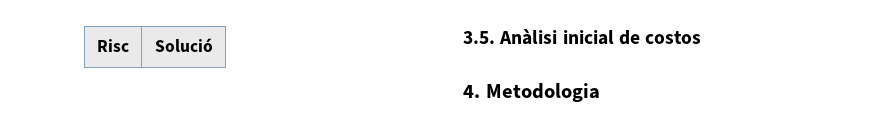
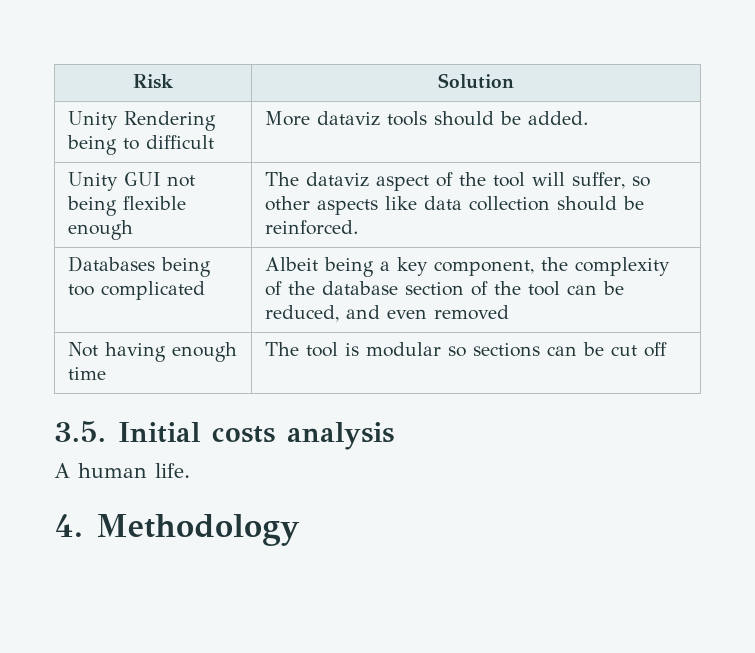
[97,39,129,52] [154,38,213,52] [463,29,702,45] Risc | Solució // 3.5. Anàlisi inicial de costos -> [133,74,174,89] [437,73,514,89] [68,111,217,131] [67,135,215,155] [265,111,590,126] [68,172,196,191] [67,196,187,216] [68,220,134,240] [265,172,651,191] [265,196,645,215] [265,220,360,235] [68,256,212,277] [68,281,206,300] [265,257,671,277] [265,281,625,296] [265,305,510,322] [68,342,238,362] [68,367,107,380] [265,342,668,357] [54,421,394,450] [54,463,190,478] Risk | Solution // Unity Rendering being to difficult | More dataviz tools should be added. // Unity GUI not being flexible enough | The dataviz aspect of the tool will suffer, so other aspects like data collection should be reinforced. // Databases being too complicated | Albeit being a key component, the complexity of the database section of the tool can be reduced, and even removed // Not having enough time | The tool is modular so sections can be cut off // 3.5. Initial costs analysis // A human life.
[485,83,600,102] Metodologia -> [96,514,299,546] Methodology

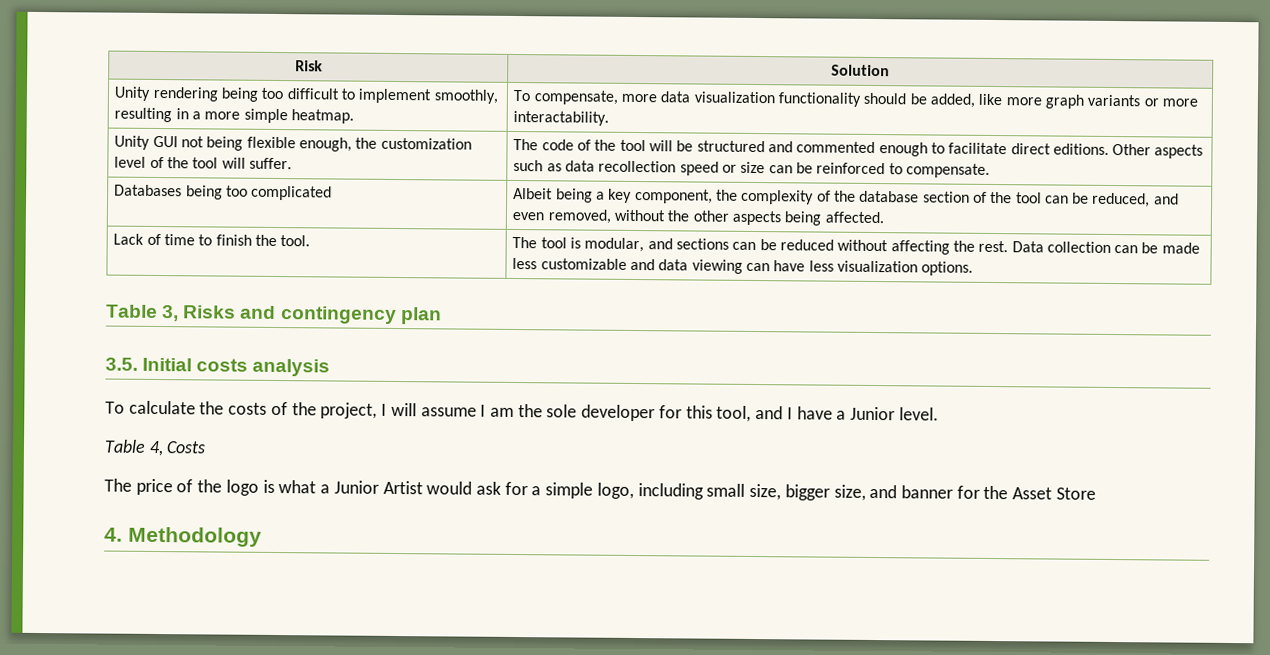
[124,111,217,131] [67,135,215,155] [265,111,590,126] Rendering being to difficult | More dataviz tools should be added. -> [152,86,498,104] [114,107,354,124] [513,89,1198,109] [513,110,610,126] rendering being too difficult to implement smoothly, resulting in a more simple heatmap. | To compensate, more data visualization functionality should be added, like more graph variants or more interactability.
[68,220,134,240] [265,172,651,191] [265,196,645,215] [265,220,360,235] enough | The dataviz aspect of the tool will suffer, so other aspects like data collection should be reinforced. -> [298,137,472,152] [114,156,292,170] [513,138,1204,159] [513,159,990,178] enough, the customization level of the tool will suffer. | The code of the tool will be structured and commented enough to facilitate direct editions. Other aspects such as data recollection speed or size can be reinforced to compensate.
[434,305,510,320] [68,342,238,362] [68,367,107,380] removed // Not having enough time -> [547,209,884,226] [113,233,311,247] removed, without the other aspects being affected. // Lack of time to finish the tool.
[366,342,467,357] modular so -> [584,237,673,253] modular, and
[611,342,668,357] [54,421,394,450] [54,463,190,478] cut off // 3.5. Initial costs analysis // A human life. -> [779,239,1200,255] [512,257,974,276] [106,304,442,325] [105,357,331,377] [105,400,939,422] [104,439,207,457] [104,478,1096,501] reduced without affecting the rest. Data collection can be made less customizable and data viewing can have less visualization options. // Table 3, Risks and contingency plan // 3.5. Initial costs analysis // To calculate the costs of the project, I will assume I am the sole developer for this tool, and I have a Junior level. // Table 4, Costs // The price of the logo is what a Junior Artist would ask for a simple logo, including small size, bigger size, and banner for the Asset Store

